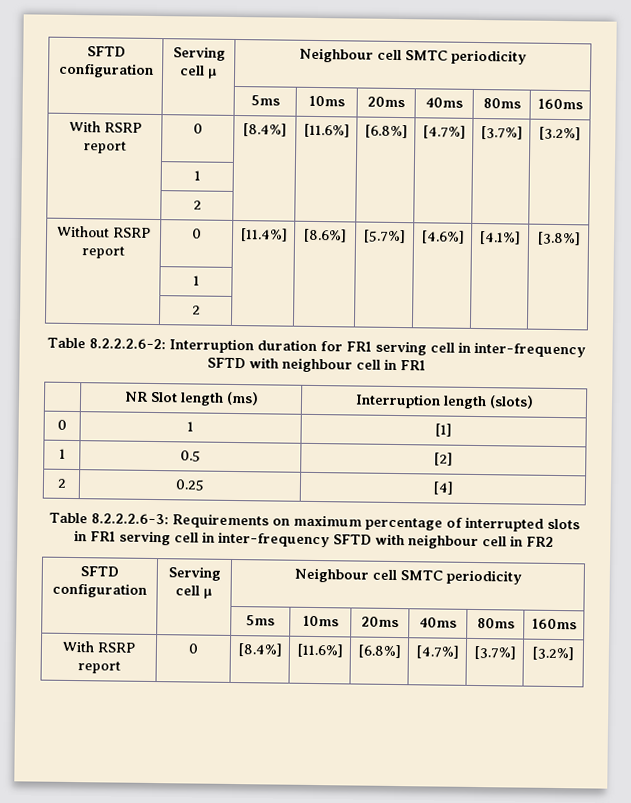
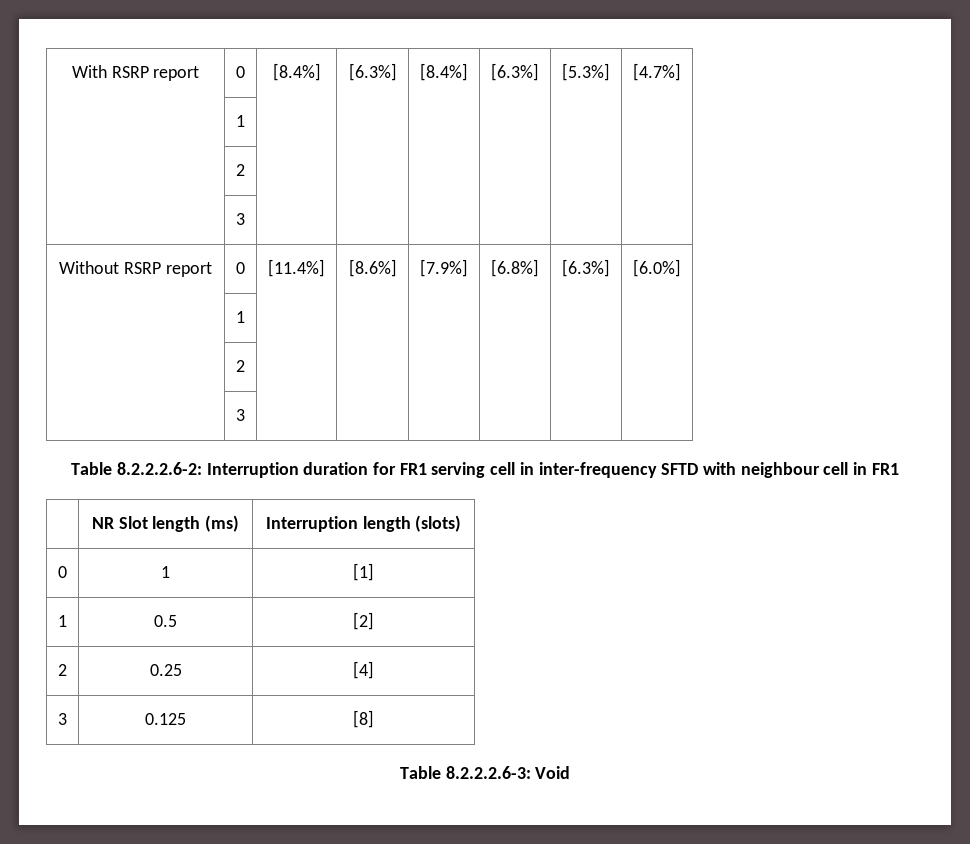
[86,46,126,57] [58,62,154,78] [172,46,226,61] [180,65,218,79] [299,47,527,65] [250,95,280,106] [308,95,345,107] [367,96,405,108] [425,97,463,108] [482,98,521,109] [537,98,583,110] [68,120,142,133] [83,141,127,154] [193,123,203,134] [243,123,287,137] [303,123,350,138] [364,124,408,139] [422,125,466,139] [480,126,523,140] [539,126,581,141] [193,170,201,181] [192,200,202,210] SFTD configuration | Serving cell µ | Neighbour cell SMTC periodicity // | | 5ms | 10ms | 20ms | 40ms | 80ms | 160ms // With RSRP report | 0 | [8.4%] | [11.6%] | [6.8%] | [4.7%] | [3.7%] | [3.2%] // | 1 | | | | | | // | 2 | | | | | | -> [71,65,200,81] [236,66,245,78] [272,63,321,81] [348,63,397,81] [420,63,469,81] [491,63,539,81] [562,63,610,81] [633,63,681,81] [236,115,245,127] [236,164,245,176] [236,213,245,225] With RSRP report | 0 | [8.4%] | [6.3%] | [8.4%] | [6.3%] | [5.3%] | [4.7%] // | 1 | | | | | | // | 2 | | | | | | // | 3 | | | | | |
[363,229,406,244] [420,230,465,244] [479,231,521,245] [536,231,581,246] [192,275,200,286] [191,305,201,315] [5.7%] | [4.6%] | [4.1%] | [3.8%] // | 1 | | | | | | // | 2 | | | | | | -> [420,259,469,277] [491,259,539,277] [562,259,610,277] [633,259,681,277] [236,311,245,323] [236,360,245,372] [236,409,245,421] [7.9%] | [6.8%] | [6.3%] | [6.0%] // | 1 | | | | | | // | 2 | | | | | | // | 3 | | | | | |
(454, 488) none -> [58,713,67,725] [145,713,186,725] [353,710,375,728] // 3 | 0.125 | [8]
[171,513,580,532] [74,530,554,550] [80,566,119,577] [52,582,147,598] [167,566,221,581] [175,585,213,599] [293,567,522,585] [246,615,275,626] [302,615,339,627] [361,616,399,628] [419,617,457,628] [476,618,515,629] [531,618,577,630] [62,640,135,653] [76,661,121,674] [188,643,198,654] [237,643,282,657] [296,643,343,658] [357,644,401,659] [415,645,459,659] [473,645,516,660] [532,646,574,661] Requirements on maximum percentage of interrupted slots in FR1 serving cell in inter-frequency SFTD with neighbour cell in FR2 // SFTD configuration | Serving cell µ | Neighbour cell SMTC periodicity // | | 5ms | 10ms | 20ms | 40ms | 80ms | 160ms // With RSRP report | 0 | [8.4%] | [11.6%] | [6.8%] | [4.7%] | [3.7%] | [3.2%] -> [535,766,571,779] Void

